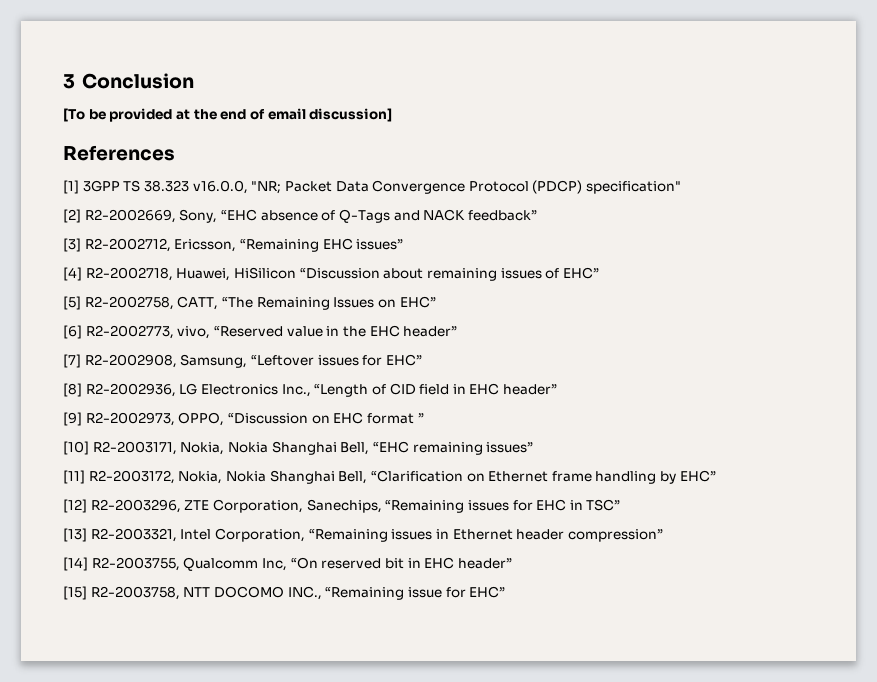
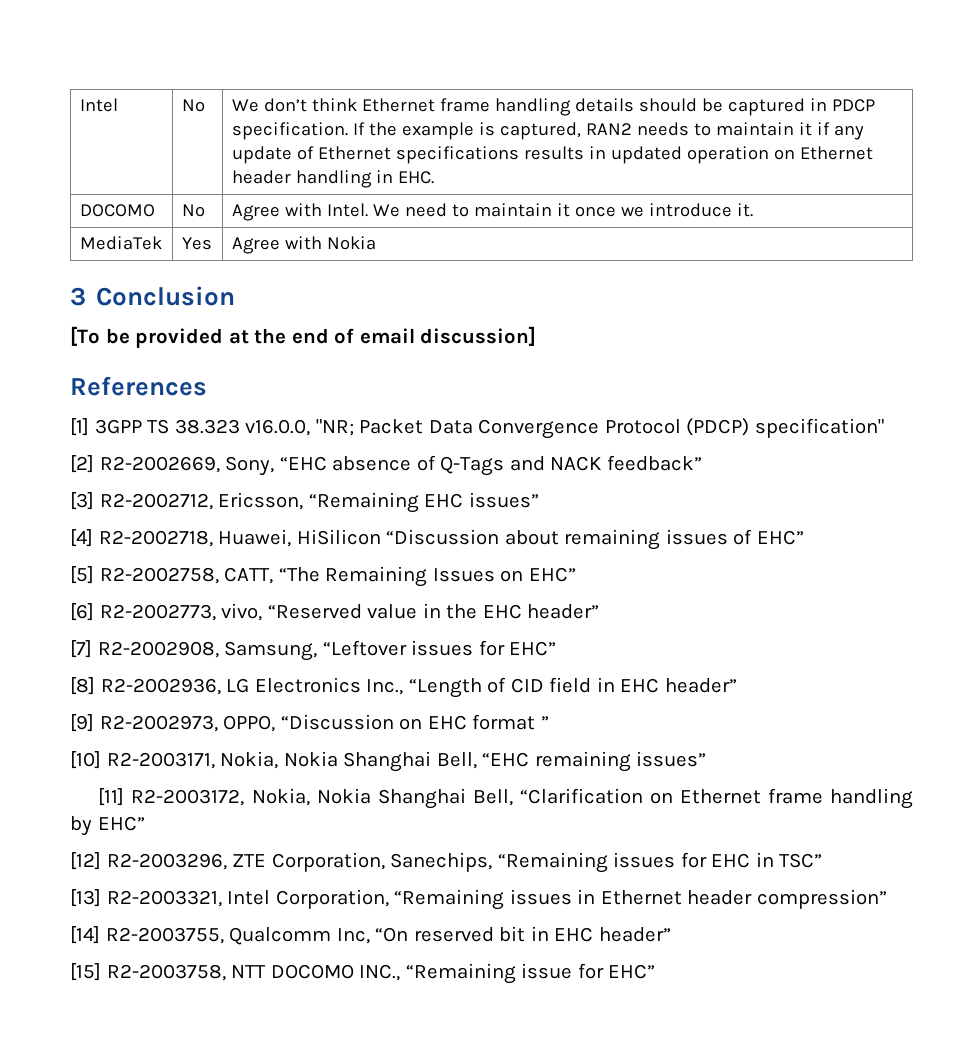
(63, 81) none -> [79,98,118,112] [181,99,205,112] [231,98,875,116] [231,122,864,140] [231,146,873,164] [231,170,434,188] [79,204,155,217] [181,204,205,217] [231,203,753,221] [79,236,162,250] [181,237,212,250] [231,236,376,254] Intel | No | We don’t think Ethernet frame handling details should be captured in PDCP specification. If the example is captured, RAN2 needs to maintain it if any update of Ethernet specifications results in updated operation on Ethernet header handling in EHC. // DOCOMO | No | Agree with Intel. We need to maintain it once we introduce it. // MediaTek | Yes | Agree with Nokia //

